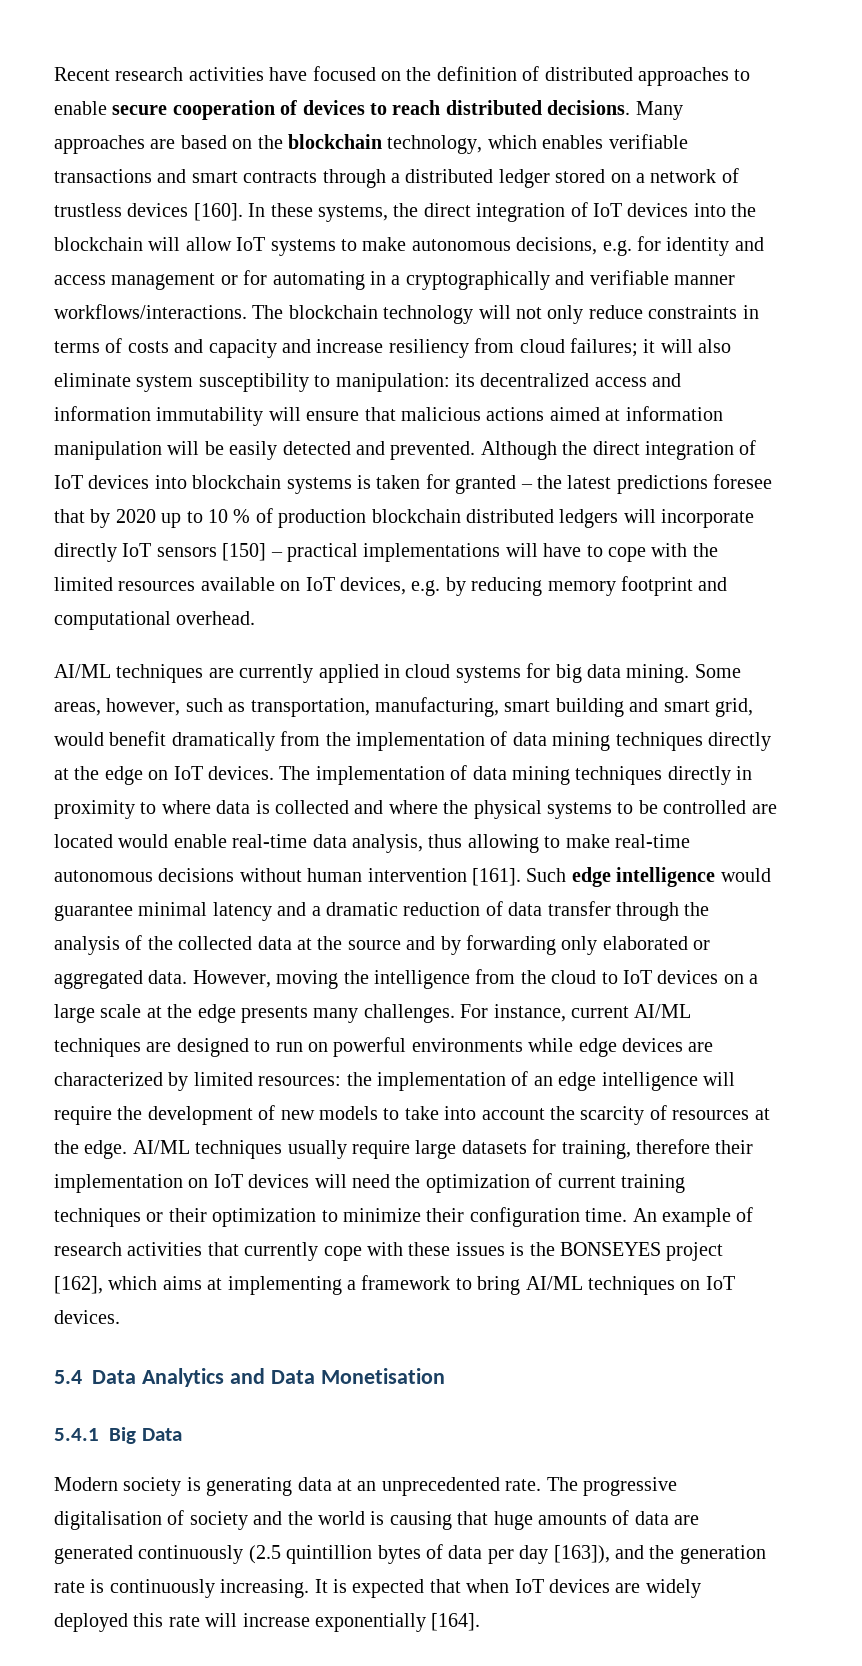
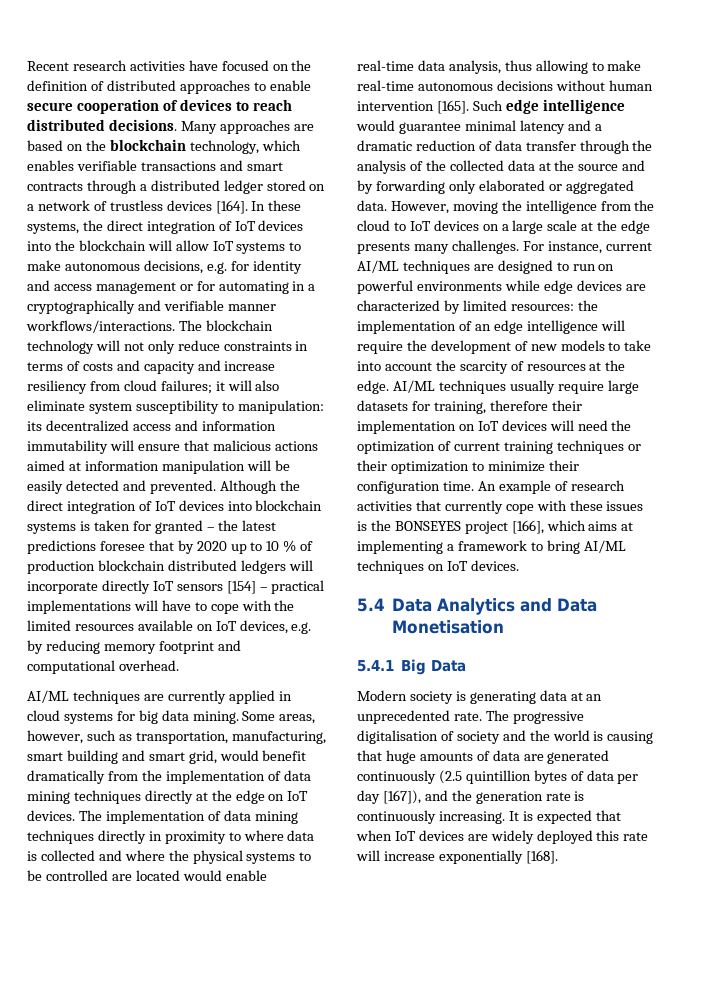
[193,203,243,221] [160]. -> [215,200,248,214] [164].
[222,543,267,561] [150] -> [226,581,256,594] [154]
[472,868,521,886] [161]. -> [436,100,469,114] [165].
[54,1276,103,1294] [162], -> [511,520,544,534] [166],
[553,1545,610,1564] [163]), -> [382,790,421,804] [167]),
[431,1613,481,1631] [164]. -> [525,850,558,864] [168].

